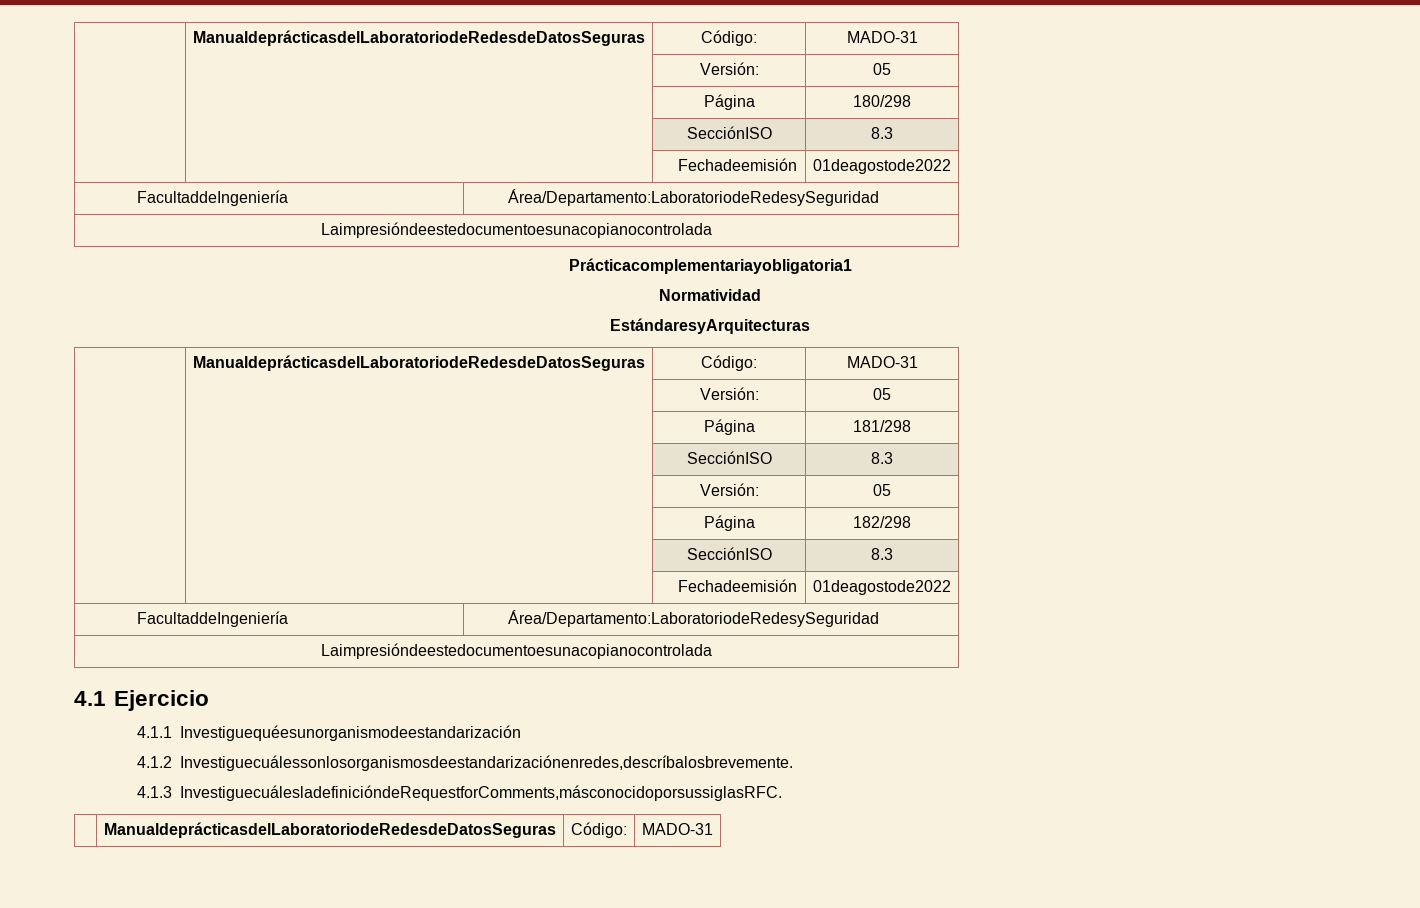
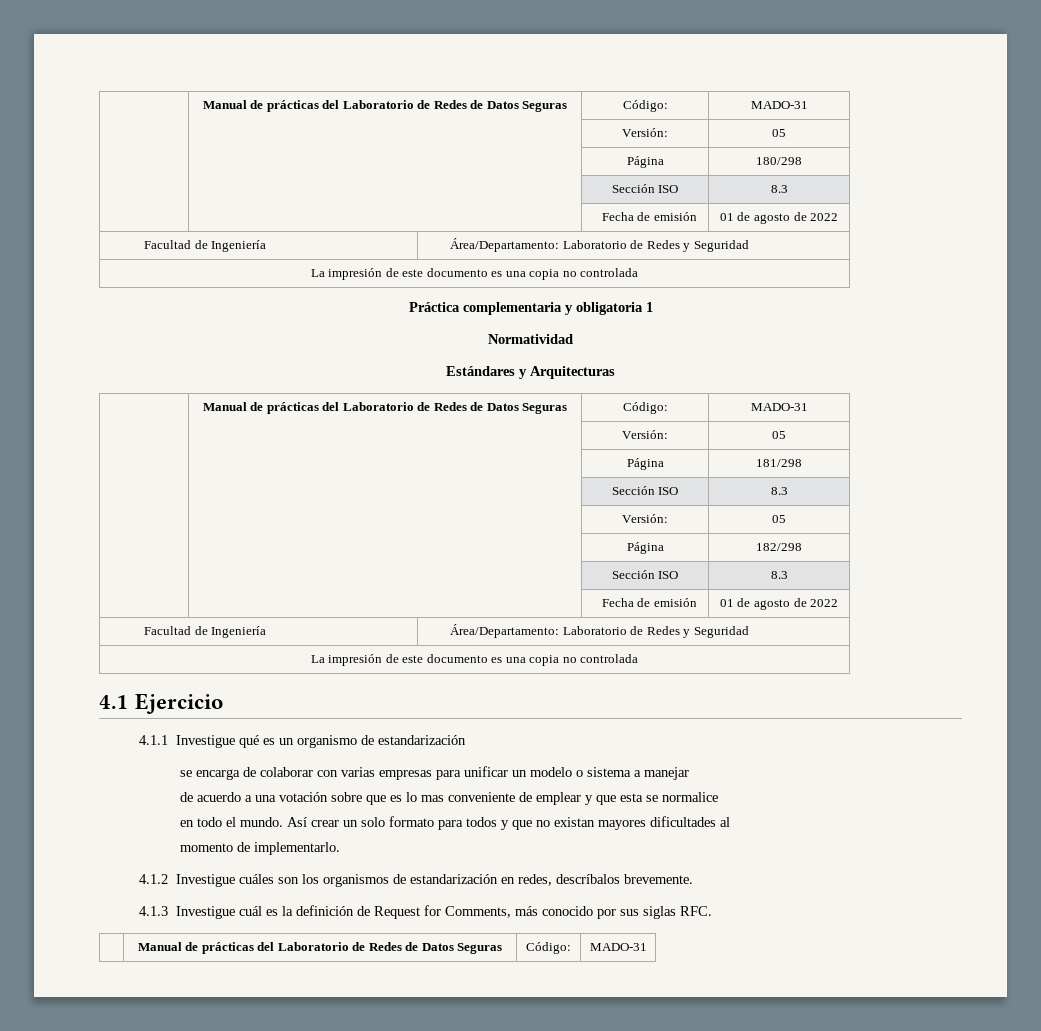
[193,30,645,46] | ManualdeprácticasdelLaboratoriodeRedesdeDatosSeguras -> [202,100,568,112] | Manual de prácticas del Laboratorio de Redes de Datos Seguras
[686,126,772,139] [871,127,893,139] [677,158,797,171] [813,159,951,174] [137,190,289,206] [507,189,879,206] [321,222,712,238] [568,258,852,274] [659,289,761,301] [610,318,810,334] [193,355,645,371] SecciónISO | 8.3 // | | Fechadeemisión | 01deagostode2022 // FacultaddeIngeniería | Área/Departamento:LaboratoriodeRedesySeguridad // Laimpresióndeestedocumentoesunacopianocontrolada // Prácticacomplementariayobligatoria1 // Normatividad // EstándaresyArquitecturas // | ManualdeprácticasdelLaboratoriodeRedesdeDatosSeguras -> [611,184,679,193] [770,185,788,193] [601,212,697,221] [719,212,839,224] [144,240,267,252] [450,238,749,252] [310,268,639,280] [408,302,653,315] [488,334,573,344] [446,366,615,379] [202,402,568,414] Sección ISO | 8.3 // | | Fecha de emisión | 01 de agosto de 2022 // Facultad de Ingeniería | Área/Departamento: Laboratorio de Redes y Seguridad // La impresión de este documento es una copia no controlada // Práctica complementaria y obligatoria 1 // Normatividad // Estándares y Arquitecturas // | Manual de prácticas del Laboratorio de Redes de Datos Seguras
[686,451,772,464] SecciónISO -> [611,486,679,495] Sección ISO
[686,547,772,560] [871,548,893,560] [677,579,797,592] [813,580,951,595] [137,611,289,627] [507,610,879,627] [321,643,712,659] [74,690,209,711] [136,725,521,741] [136,755,793,771] [136,785,782,801] [104,822,556,838] SecciónISO | 8.3 // | | Fechadeemisión | 01deagostode2022 // FacultaddeIngeniería | Área/Departamento:LaboratoriodeRedesySeguridad // Laimpresióndeestedocumentoesunacopianocontrolada // 4.1 Ejercicio // 4.1.1 Investiguequéesunorganismodeestandarización // 4.1.2 Investiguecuálessonlosorganismosdeestandarizaciónenredes,descríbalosbrevemente. // 4.1.3 InvestiguecuálesladefinicióndeRequestforComments,másconocidoporsussiglasRFC. // | ManualdeprácticasdelLaboratoriodeRedesdeDatosSeguras -> [611,570,679,579] [770,571,788,579] [601,598,697,607] [719,598,839,610] [144,626,267,638] [450,624,749,638] [310,654,639,666] [99,693,224,714] [139,735,466,748] [179,766,689,780] [179,792,718,805] [179,816,730,830] [179,842,340,855] [139,874,693,887] [139,905,712,919] [137,942,503,954] Sección ISO | 8.3 // | | Fecha de emisión | 01 de agosto de 2022 // Facultad de Ingeniería | Área/Departamento: Laboratorio de Redes y Seguridad // La impresión de este documento es una copia no controlada // 4.1 Ejercicio // 4.1.1 Investigue qué es un organismo de estandarización // se encarga de colaborar con varias empresas para unificar un modelo o sistema a manejar // de acuerdo a una votación sobre que es lo mas conveniente de emplear y que esta se normalice // en todo el mundo. Así crear un solo formato para todos y que no existan mayores dificultades al // momento de implementarlo. // 4.1.2 Investigue cuáles son los organismos de estandarización en redes, descríbalos brevemente. // 4.1.3 Investigue cuál es la definición de Request for Comments, más conocido por sus siglas RFC. // | Manual de prácticas del Laboratorio de Redes de Datos Seguras

